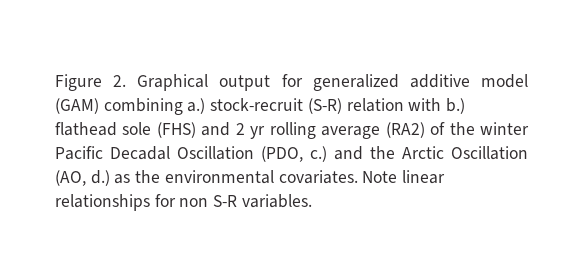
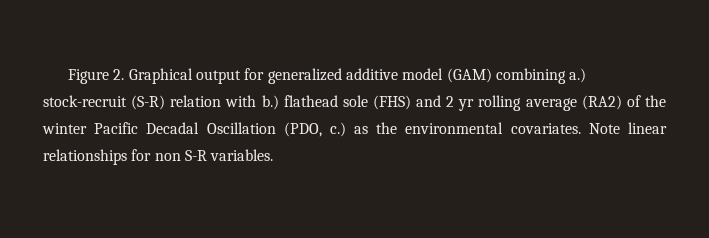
[334,146,528,160] [55,170,110,186] and the Arctic Oscillation (AO, d.) -> (346, 129) none

